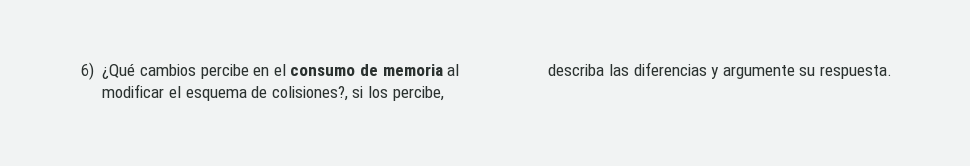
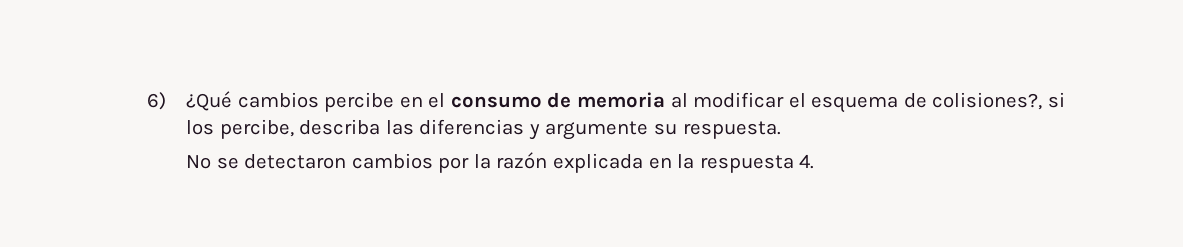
(893, 72) none -> [186,152,815,173] // No se detectaron cambios por la razón explicada en la respuesta 4.

